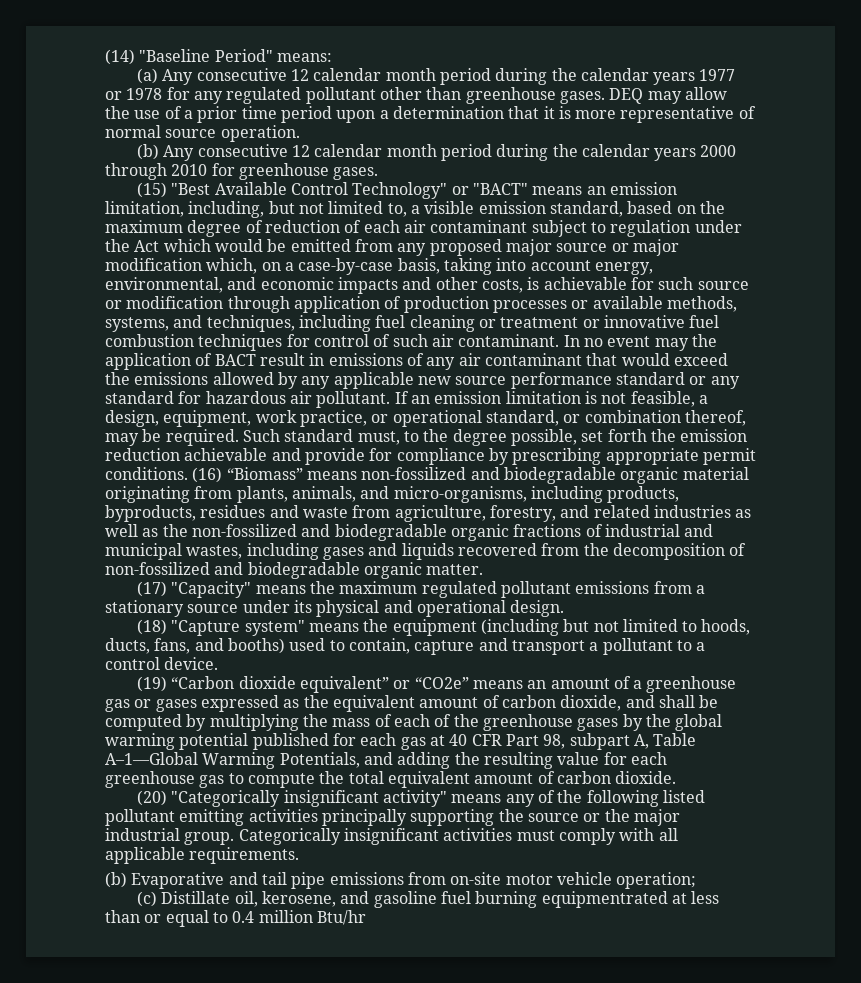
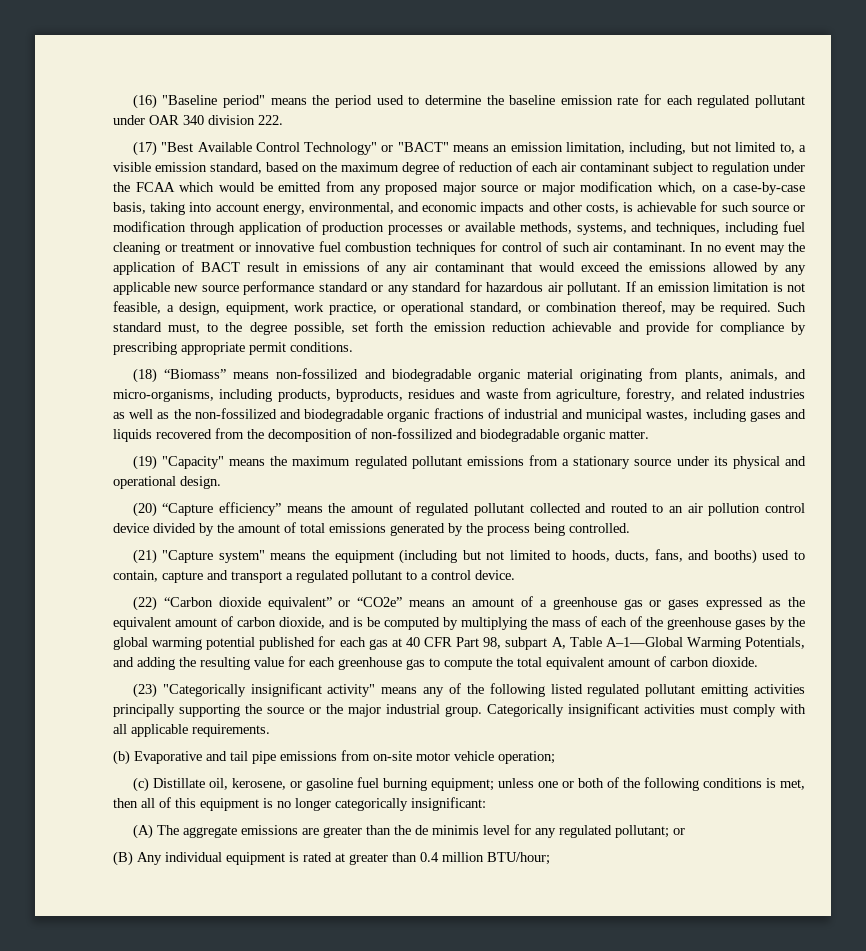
[105,49,332,65] [136,68,736,85] [105,87,727,104] [105,106,756,123] [105,125,300,142] [136,144,737,161] [105,163,379,180] [136,182,167,198] (14) "Baseline Period" means: // (a) Any consecutive 12 calendar month period during the calendar years 1977 or 1978 for any regulated pollutant other than greenhouse gases. DEQ may allow the use of a prior time period upon a determination that it is more representative of normal source operation. // (b) Any consecutive 12 calendar month period during the calendar years 2000 through 2010 for greenhouse gases. // (15) -> [132,94,805,109] [113,115,283,125] [132,141,157,156] (16) "Baseline period" means the period used to determine the baseline emission rate for each regulated pollutant under OAR 340 division 222. // (17)
[134,240,160,252] Act -> [135,182,175,192] FCAA
[192,467,223,483] (16) -> [132,368,157,383] // (18)
[136,581,167,597] (17) -> [132,455,157,470] (19)
[136,619,167,635] (18) -> [132,502,805,517] [113,522,630,536] [132,549,157,564] (20) “Capture efficiency” means the amount of regulated pollutant collected and routed to an air pollution control device divided by the amount of total emissions generated by the process being controlled. // (21)
(599, 646) none -> [296,570,349,583] regulated
[136,676,167,692] (19) -> [132,596,157,611] (22)
[658,695,695,708] shall -> [353,617,363,627] is
[136,790,167,806] (20) -> [132,683,157,698] (23)
(705, 796) none -> [587,684,641,697] regulated
[340,891,370,904] and -> [289,781,302,788] or
[541,891,720,908] [105,910,228,927] equipmentrated at less than or equal to -> [430,777,805,791] [113,797,486,811] [132,824,685,839] [113,851,417,866] equipment; unless one or both of the following conditions is met, then all of this equipment is no longer categorically insignificant: // (A) The aggregate emissions are greater than the de minimis level for any regulated pollutant; or // (B) Any individual equipment is rated at greater than
[316,910,366,925] Btu/hr -> [487,852,550,865] BTU/hour;

